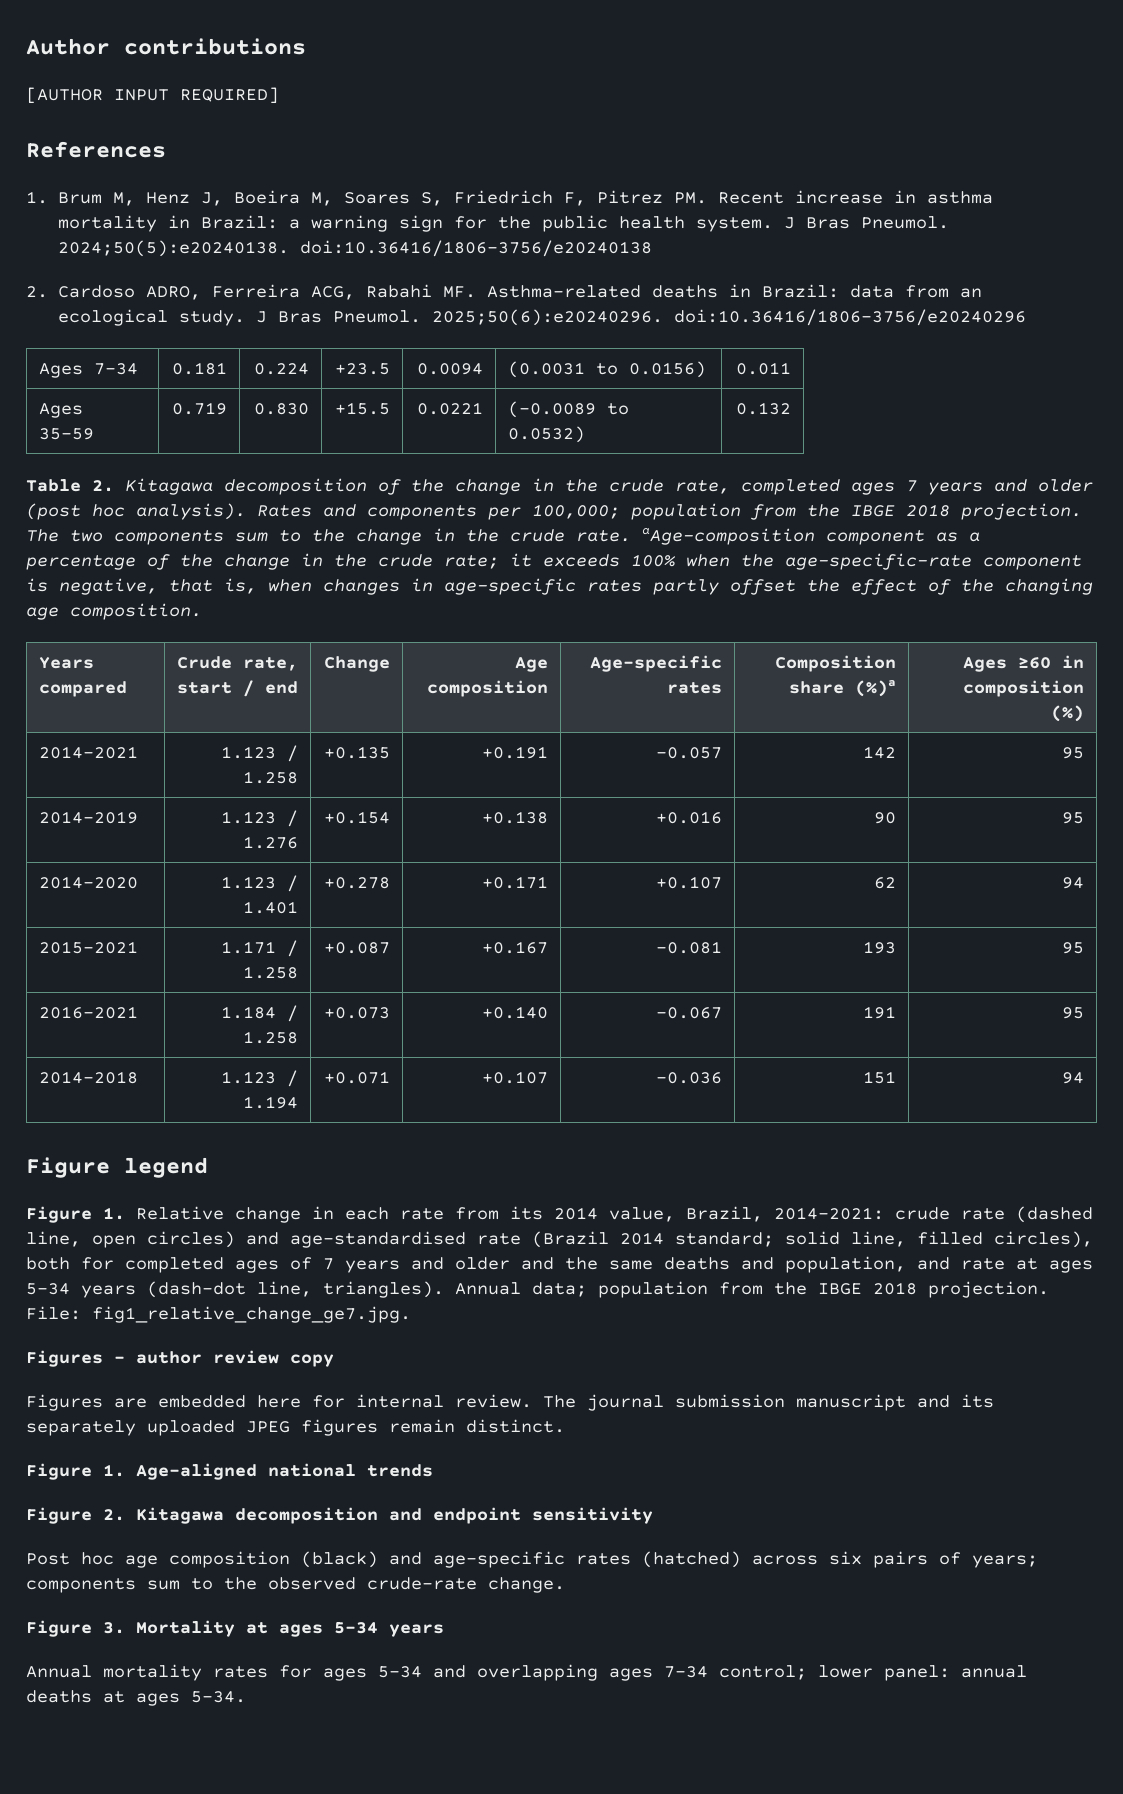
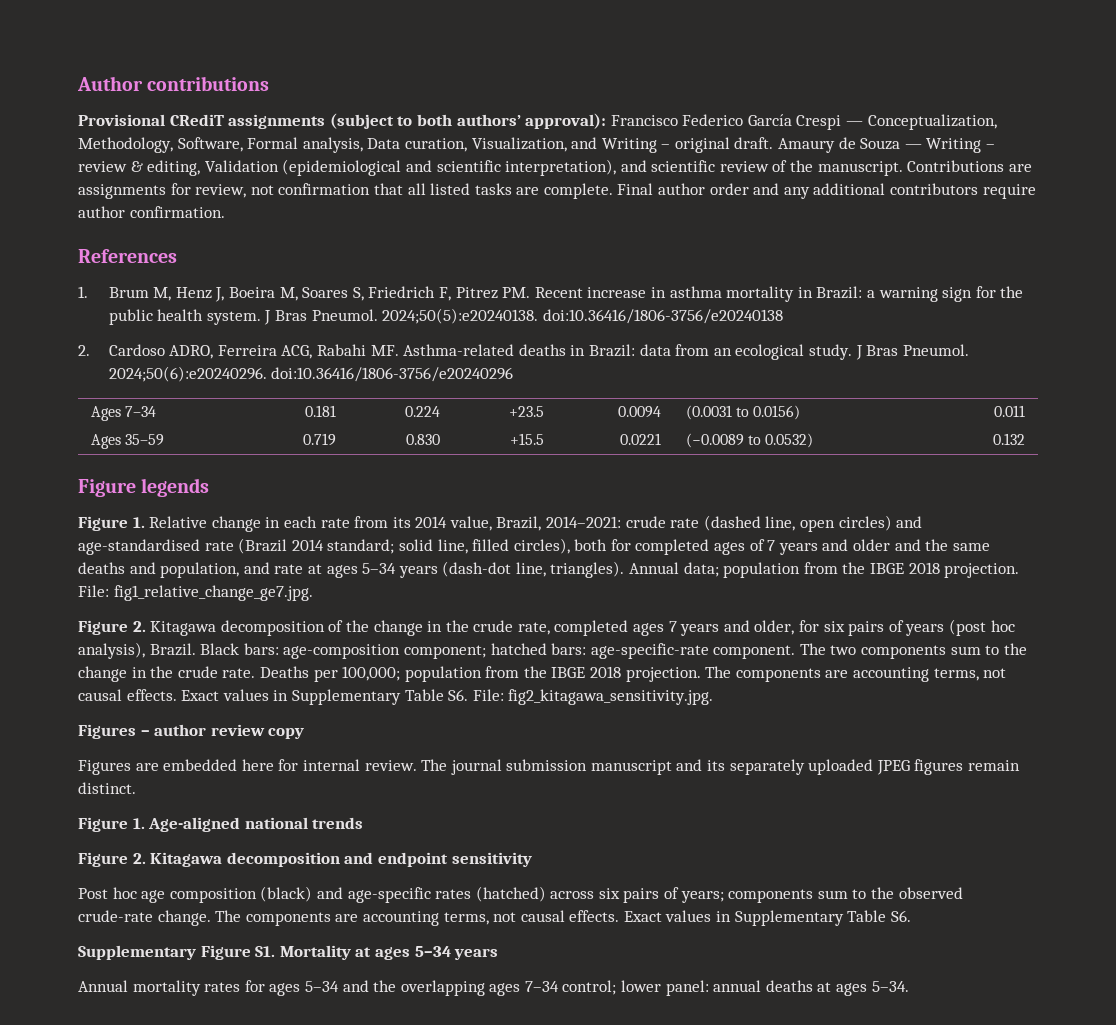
[26,87,279,104] [AUTHOR INPUT REQUIRED] -> [78,113,997,130] [78,137,996,153] [78,159,1032,176] [78,183,1036,199] [78,206,225,218] Provisional CRediT assignments (subject to both authors’ approval): Francisco Federico García Crespi — Conceptualization, Methodology, Software, Formal analysis, Data curation, Visualization, and Writing – original draft. Amaury de Souza — Writing – review & editing, Validation (epidemiological and scientific interpretation), and scientific review of the manuscript. Contributions are assignments for review, not confirmation that all listed tasks are complete. Final author order and any additional contributors require author confirmation.
[432,309,664,326] 2025;50(6):e20240296. -> [108,366,267,382] 2024;50(6):e20240296.
[26,478,1093,495] [26,503,1082,520] [26,528,980,545] [26,553,1082,570] [26,578,1093,595] [26,603,202,620] [38,657,94,669] [38,681,127,697] [177,656,299,671] [177,680,299,697] [324,656,391,672] [515,657,549,672] [427,680,549,697] [590,655,723,672] [667,682,723,694] [775,655,897,672] [789,680,897,697] [963,655,1085,672] [963,680,1085,697] [1051,705,1085,722] [38,746,138,759] [221,745,299,762] [243,771,299,784] [324,746,391,759] [482,746,549,759] [656,747,723,759] [863,746,897,759] [1062,747,1085,759] [38,811,138,824] [221,810,299,827] [243,836,299,849] [324,811,391,824] [482,811,549,824] [656,811,723,824] [874,812,897,824] [1062,812,1085,824] [38,876,138,889] [221,875,299,892] [243,901,299,914] [324,877,391,889] [482,876,549,889] [656,876,723,889] [874,877,897,889] [1062,877,1085,889] [38,941,138,954] [221,940,299,957] [243,966,299,979] [324,942,391,954] [482,941,549,954] [656,941,723,954] [863,941,897,954] [1062,942,1085,954] [38,1006,138,1019] [221,1005,299,1022] [243,1031,299,1044] [324,1007,391,1019] [482,1006,549,1019] [656,1007,723,1019] [863,1006,897,1019] [1062,1007,1085,1019] [38,1071,138,1084] [221,1070,299,1087] [243,1096,299,1109] [324,1071,391,1084] [482,1071,549,1084] [656,1072,723,1084] [863,1071,897,1084] [1062,1072,1085,1084] [26,1157,208,1178] // Table 2. Kitagawa decomposition of the change in the crude rate, completed ages 7 years and older (post hoc analysis). Rates and components per 100,000; population from the IBGE 2018 projection. The two components sum to the change in the crude rate. aAge-composition component as a percentage of the change in the crude rate; it exceeds 100% when the age-specific-rate component is negative, that is, when changes in age-specific rates partly offset the effect of the changing age composition. // Years compared | Crude rate, start / end | Change | Age composition | Age-specific rates | Composition share (%)a | Ages ≥60 in composition (%) // 2014–2021 | 1.123 / 1.258 | +0.135 | +0.191 | −0.057 | 142 | 95 // 2014–2019 | 1.123 / 1.276 | +0.154 | +0.138 | +0.016 | 90 | 95 // 2014–2020 | 1.123 / 1.401 | +0.278 | +0.171 | +0.107 | 62 | 94 // 2015–2021 | 1.171 / 1.258 | +0.087 | +0.167 | −0.081 | 193 | 95 // 2016–2021 | 1.184 / 1.258 | +0.073 | +0.140 | −0.067 | 191 | 95 // 2014–2018 | 1.123 / 1.194 | +0.071 | +0.107 | −0.036 | 151 | 94 // Figure legend -> [78,478,210,497] // Figure legends
(411, 1314) none -> [78,619,1015,636] [78,642,1027,659] [78,666,1007,682] [78,689,714,705] // Figure 2. Kitagawa decomposition of the change in the crude rate, completed ages 7 years and older, for six pairs of years (post hoc analysis), Brazil. Black bars: age-composition component; hatched bars: age-specific-rate component. The two components sum to the change in the crude rate. Deaths per 100,000; population from the IBGE 2018 projection. The components are accounting terms, not causal effects. Exact values in Supplementary Table S6. File: fig2_kitagawa_sensitivity.jpg.
[26,1620,125,1637] // Figure 3. -> [215,910,911,926] [78,945,276,960] The components are accounting terms, not causal effects. Exact values in Supplementary Table S6. // Supplementary Figure S1.
(466, 1671) none -> [373,980,397,992] the

